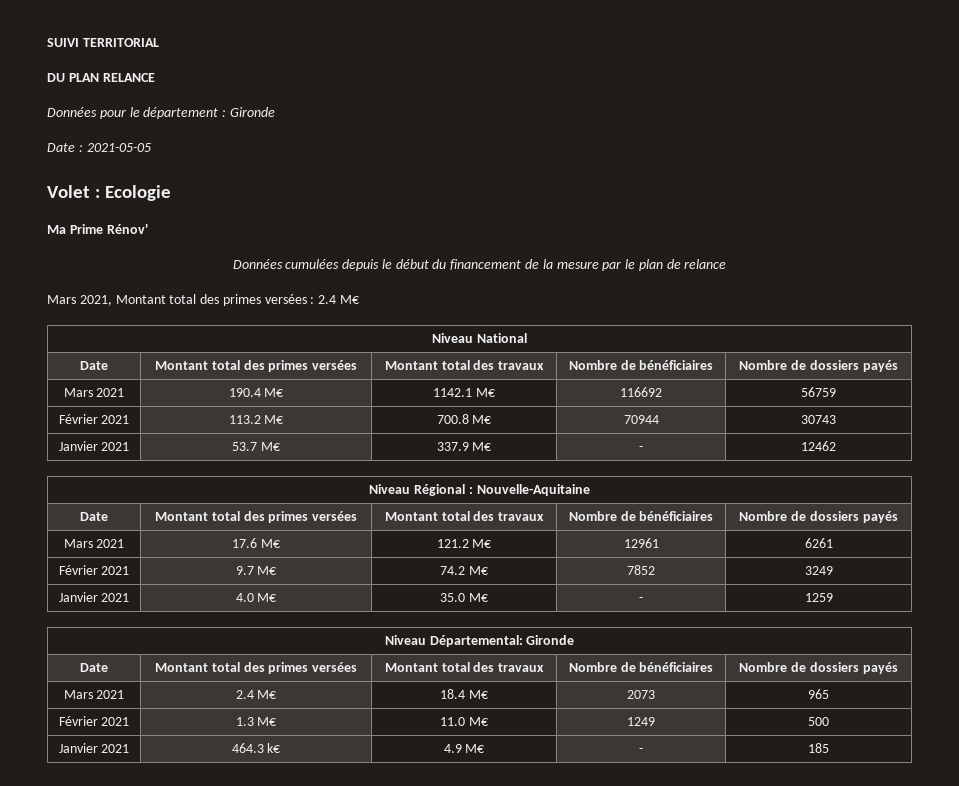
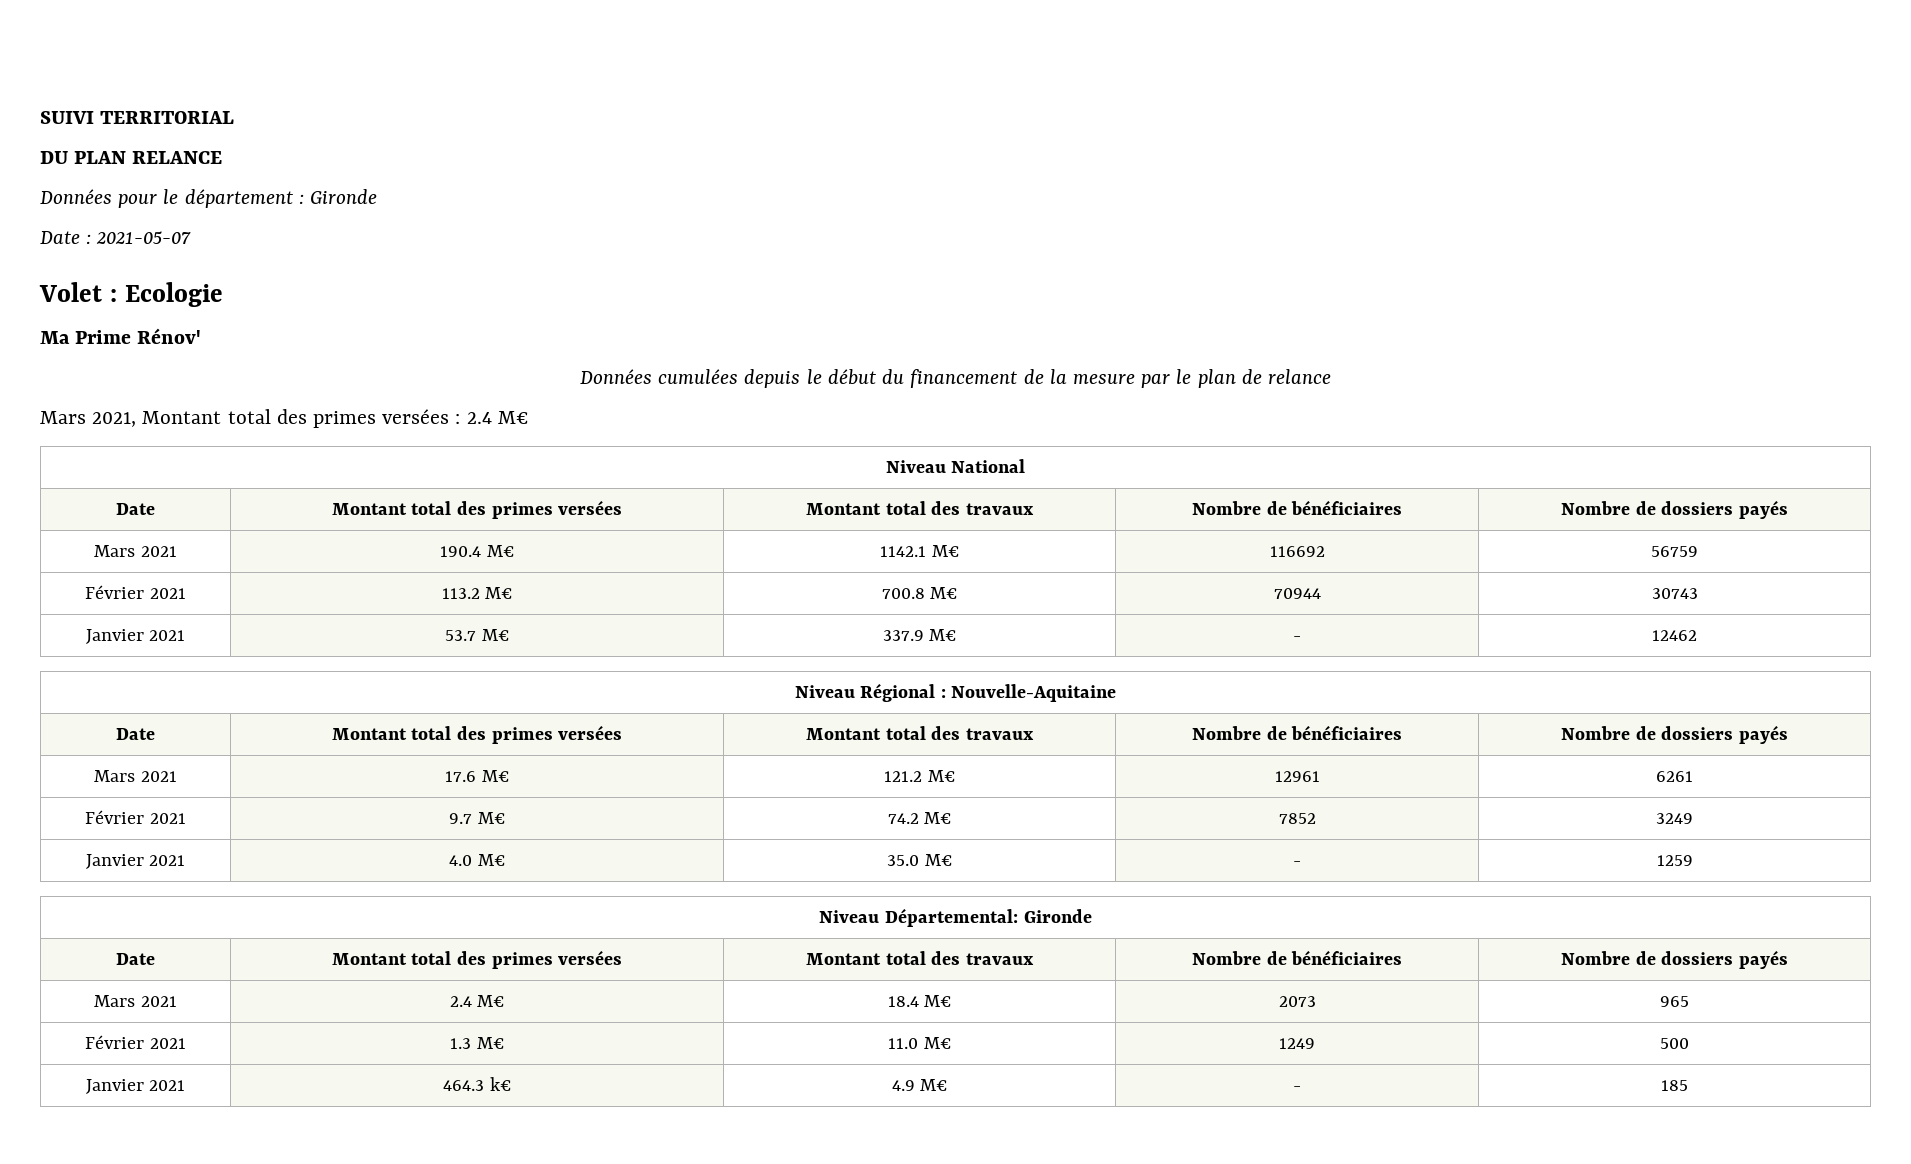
[86,143,151,152] 2021-05-05 -> [96,231,192,244] 2021-05-07

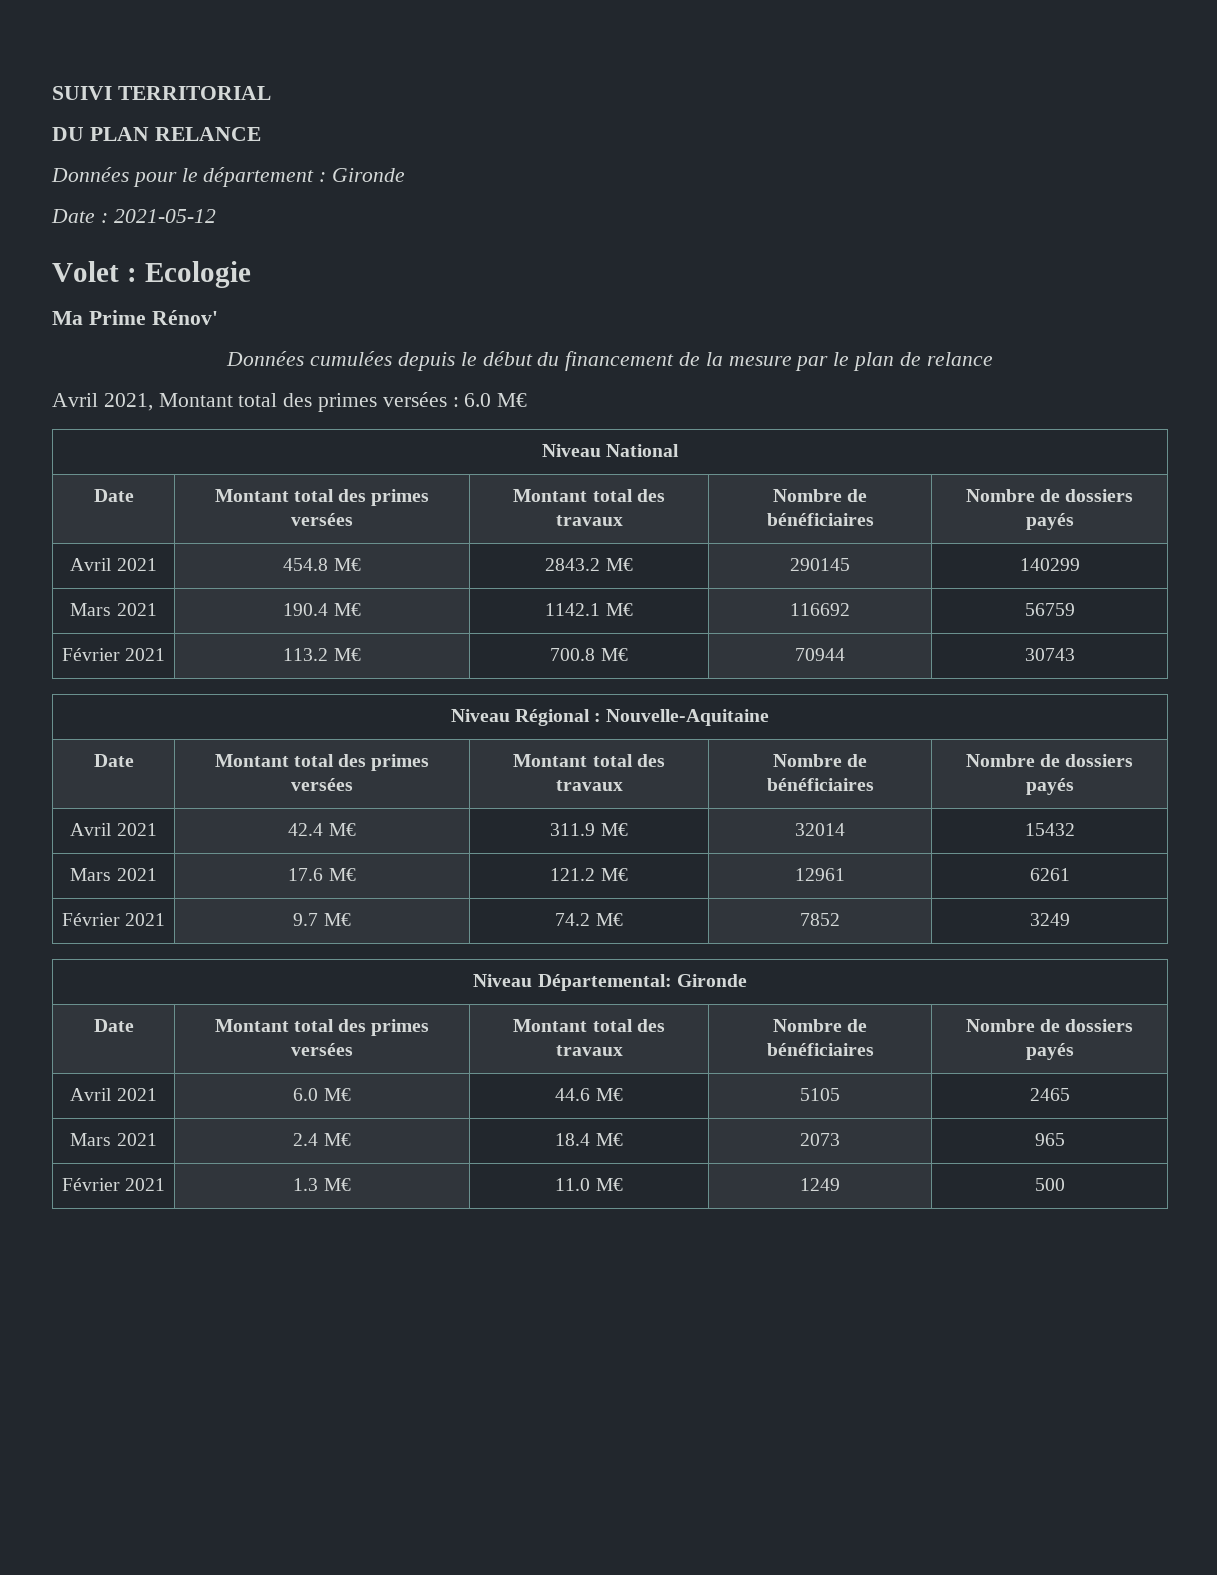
[96,231,192,244] 2021-05-07 -> [113,209,216,223] 2021-05-12
[40,411,86,424] Mars -> [52,393,98,407] Avril
[466,412,492,424] 2.4 -> [464,393,492,407] 6.0
(1788, 509) none -> [70,558,157,571] [283,558,361,571] [545,558,633,571] [790,558,851,571] [1019,558,1080,571] // Avril 2021 | 454.8 M€ | 2843.2 M€ | 290145 | 140299
[85,629,186,644] [445,629,509,641] [882,629,957,641] [1293,636,1301,641] [1652,630,1697,641] // Janvier 2021 | 53.7 M€ | 337.9 M€ | - | 12462 -> (1075, 654) none
(1788, 734) none -> [70,823,157,836] [288,823,356,836] [550,823,628,836] [795,823,846,836] [1024,823,1075,836] // Avril 2021 | 42.4 M€ | 311.9 M€ | 32014 | 15432
[85,854,186,869] [449,854,505,866] [887,854,952,866] [1293,861,1301,866] [1656,855,1693,866] // Janvier 2021 | 4.0 M€ | 35.0 M€ | - | 1259 -> (1070, 919) none
(1788, 959) none -> [70,1088,157,1101] [293,1088,351,1101] [555,1088,623,1101] [800,1088,841,1101] [1029,1088,1070,1101] // Avril 2021 | 6.0 M€ | 44.6 M€ | 5105 | 2465
[85,1079,186,1094] [443,1077,511,1091] [891,1079,948,1091] [1293,1086,1301,1091] [1661,1080,1688,1091] // Janvier 2021 | 464.3 k€ | 4.9 M€ | - | 185 -> (1065, 1184) none

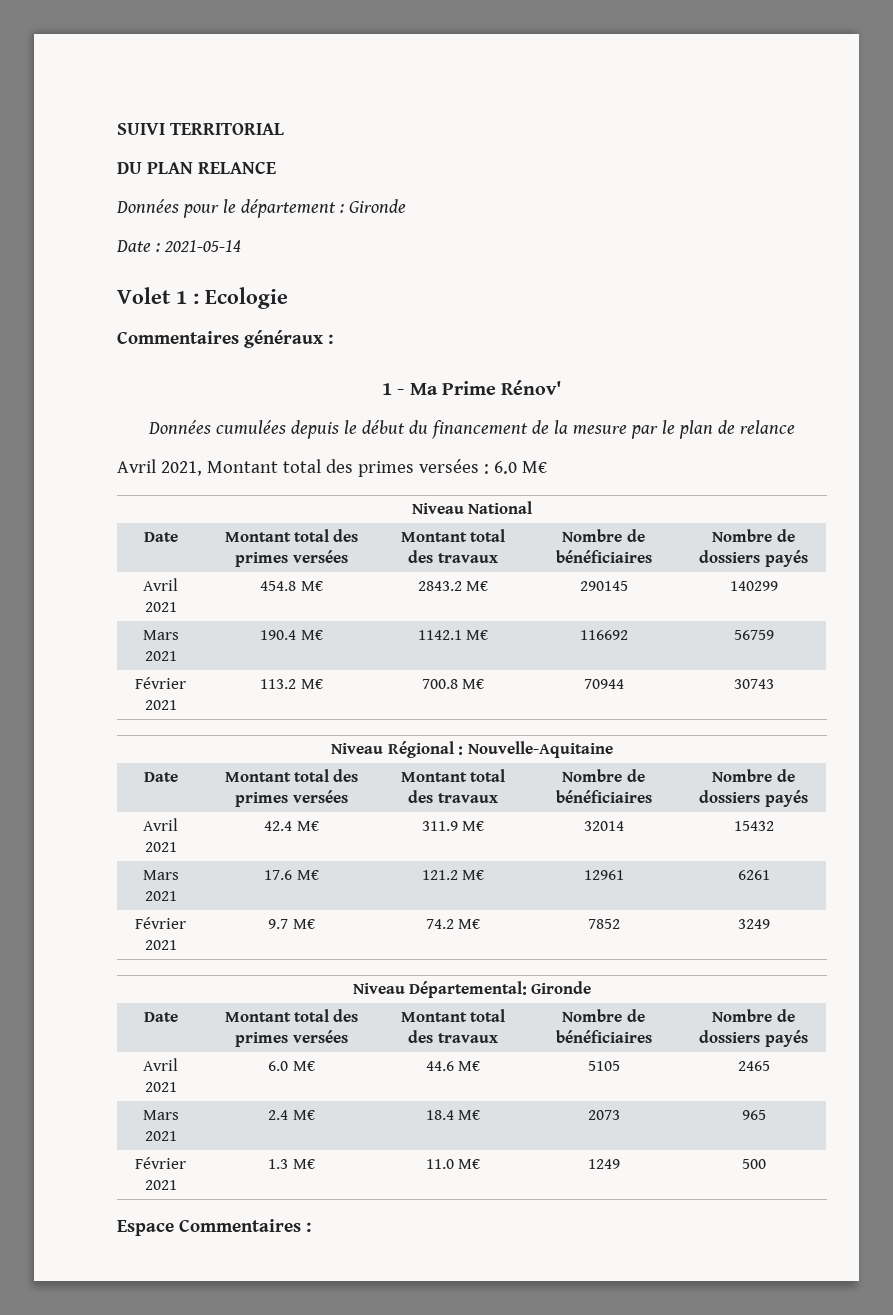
[113,209,216,223] 2021-05-12 -> [163,240,241,252] 2021-05-14
(119, 271) none -> [176,291,187,304] 1
(251, 274) none -> [117,330,333,348] [381,383,405,395] Commentaires généraux : // 1 -
(1065, 1184) none -> [117,1219,311,1236] // Espace Commentaires :

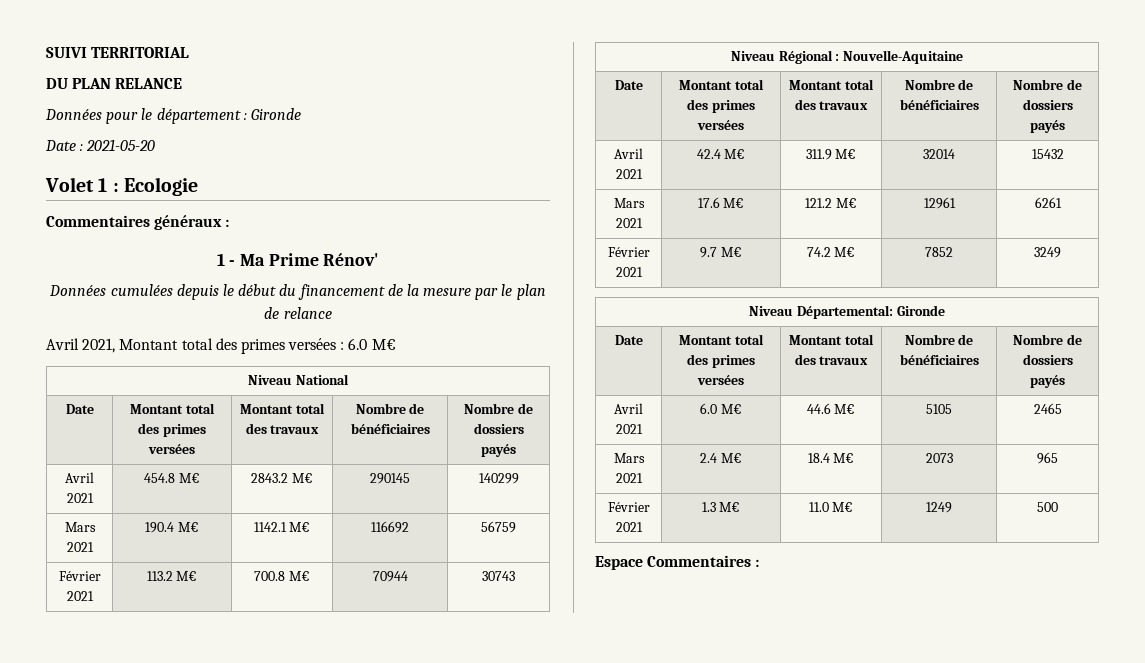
[163,240,241,252] 2021-05-14 -> [86,139,156,151] 2021-05-20

